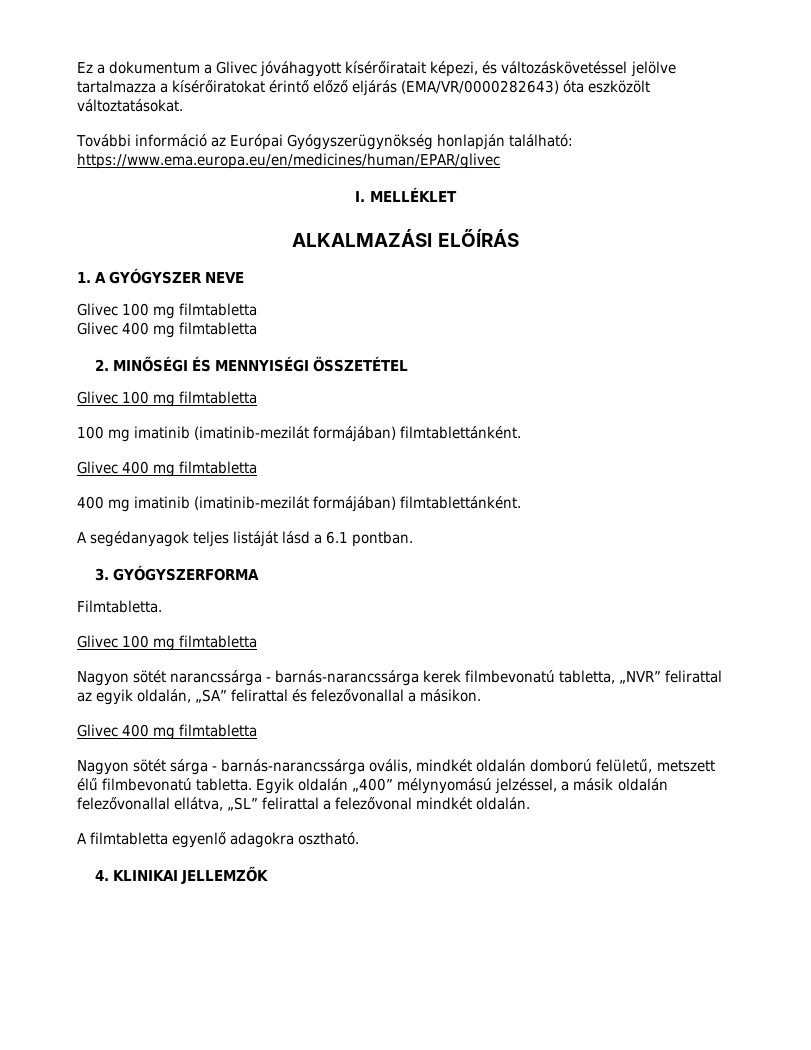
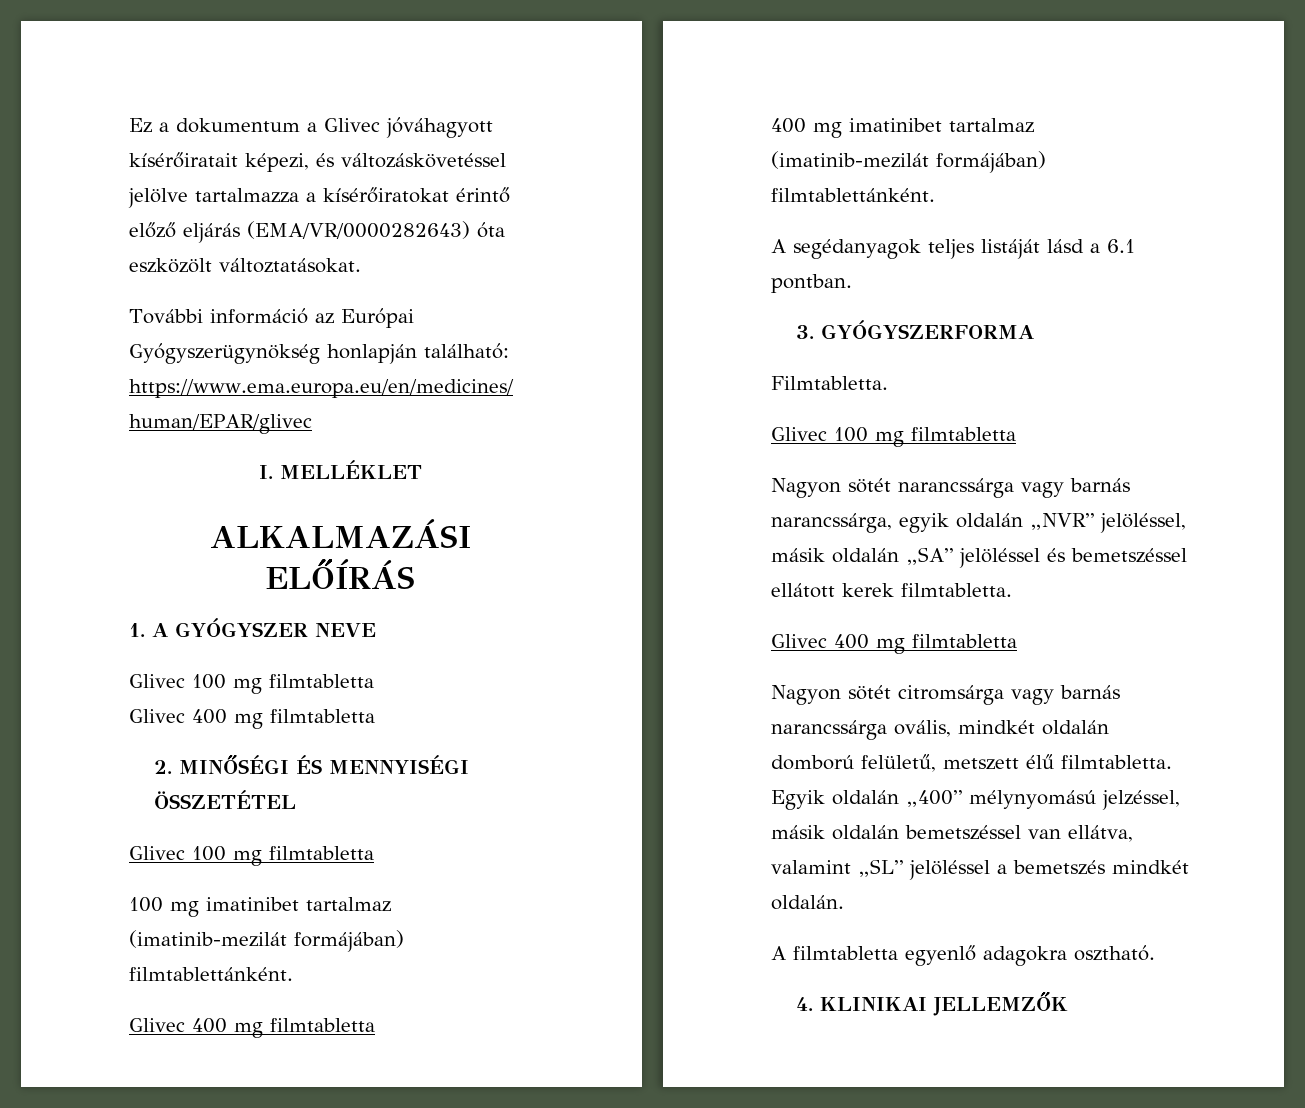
[134,426,191,439] imatinib -> [206,897,391,912] imatinibet tartalmaz
[134,496,191,509] imatinib -> [849,118,1034,133] imatinibet tartalmaz
[266,670,723,686] [77,689,482,705] - barnás-narancssárga kerek filmbevonatú tabletta, „NVR” felirattal az egyik oldalán, „SA” felirattal és felezővonallal a másikon. -> [1021,478,1130,498] [771,513,1186,533] [771,547,1187,568] [771,583,1012,598] vagy barnás narancssárga, egyik oldalán „NVR” jelöléssel, másik oldalán „SA” jelöléssel és bemetszéssel ellátott kerek filmtabletta.
[170,759,366,775] sárga - barnás-narancssárga -> [898,685,1120,705] [771,720,887,740] citromsárga vagy barnás narancssárga
[102,778,253,791] filmbevonatú tabletta. -> [1061,755,1172,769] filmtabletta.
[561,778,668,791] [77,797,413,811] a másik oldalán felezővonallal ellátva, „SL” felirattal a felezővonal -> [771,825,1133,842] [771,859,1105,880] másik oldalán bemetszéssel van ellátva, valamint „SL” jelöléssel a bemetszés

